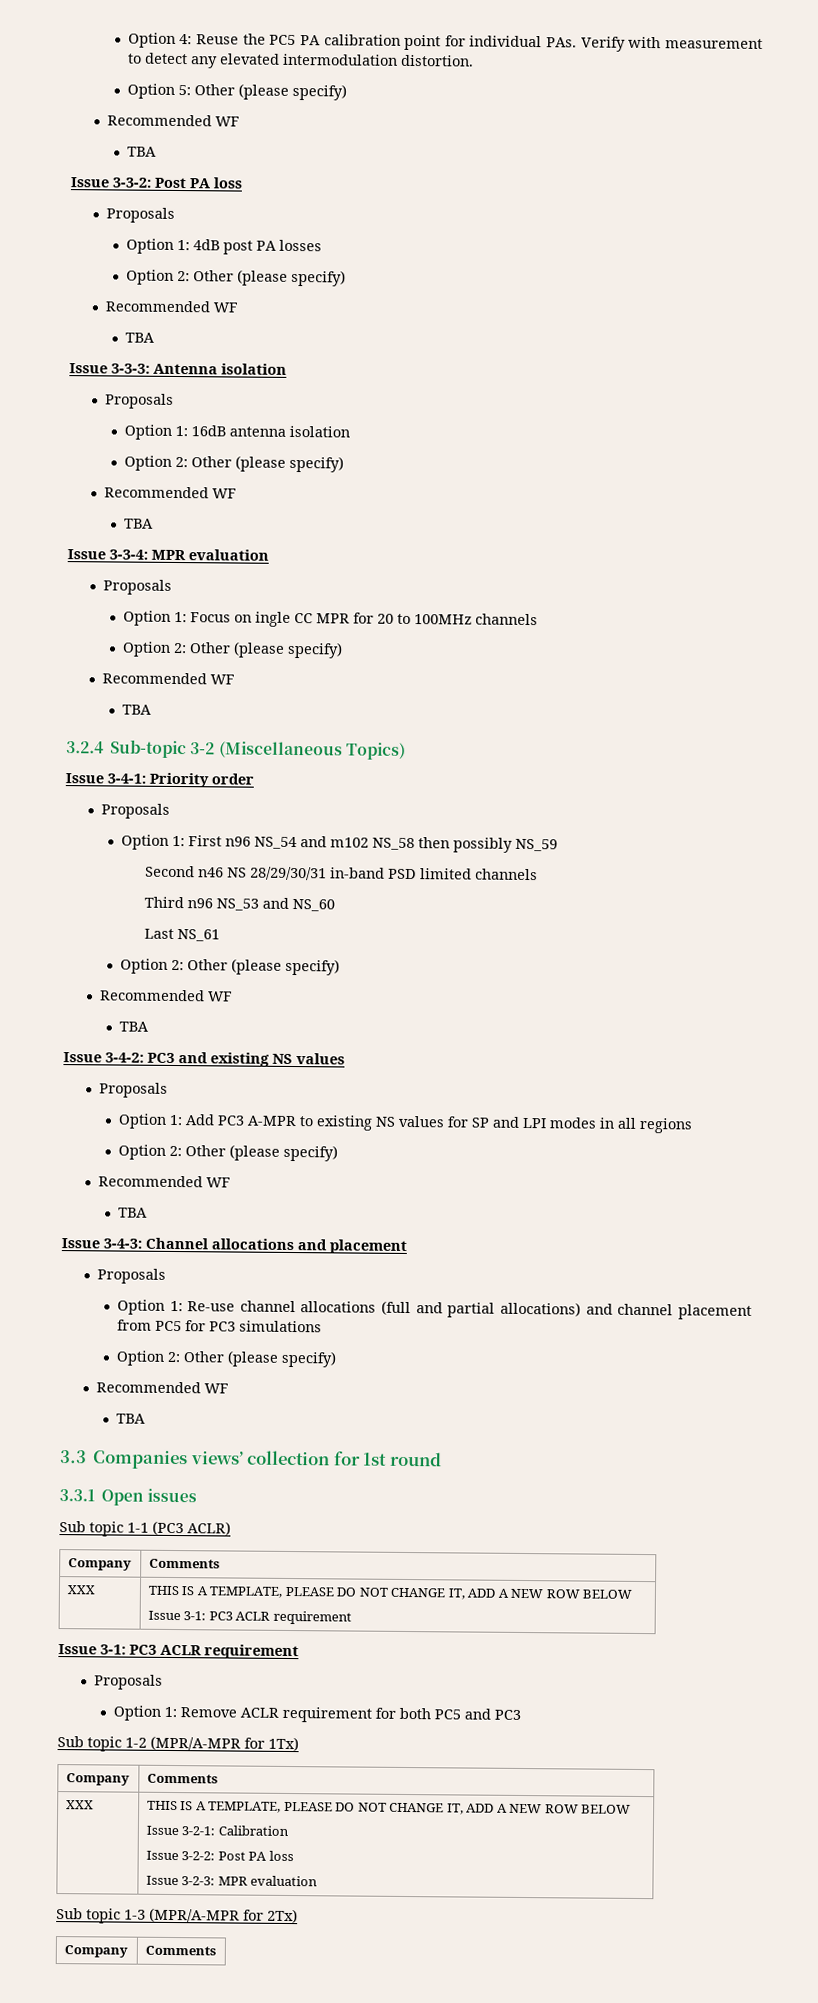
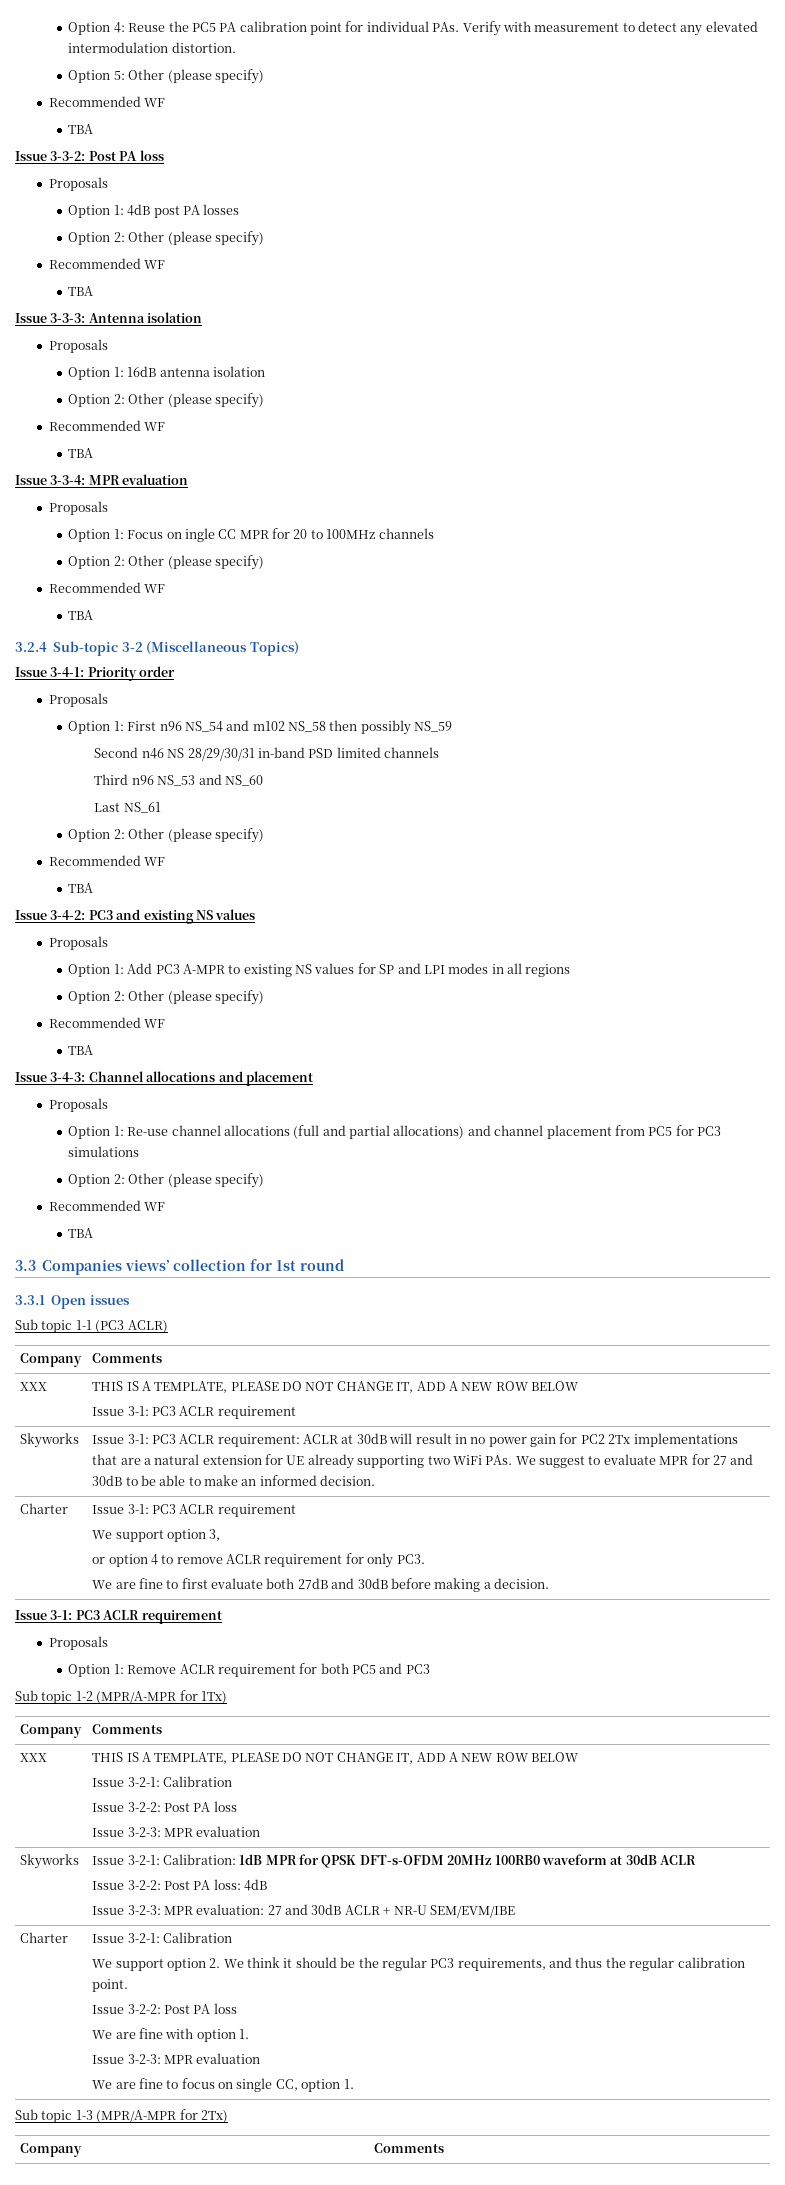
(352, 1617) none -> [20,1433,80,1448] [92,1433,738,1447] [92,1454,754,1469] [92,1475,376,1486] [20,1503,69,1514] [92,1504,296,1517] [92,1529,221,1542] [92,1553,425,1568] [92,1578,549,1592] // Skyworks | Issue 3-1: PC3 ACLR requirement: ACLR at 30dB will result in no power gain for PC2 2Tx implementations that are a natural extension for UE already supporting two WiFi PAs. We suggest to evaluate MPR for 27 and 30dB to be able to make an informed decision. // Charter | Issue 3-1: PC3 ACLR requirement // We support option 3, // or option 4 to remove ACLR requirement for only PC3. // We are fine to first evaluate both 27dB and 30dB before making a decision.
(319, 1881) none -> [20,1854,80,1869] [92,1854,696,1868] [92,1879,267,1891] [92,1904,515,1918] [20,1932,69,1943] [92,1932,232,1943] [92,1957,745,1971] [92,1979,129,1992] [92,2003,237,2014] [92,2028,249,2042] [92,2053,261,2064] [92,2078,354,2092] // Skyworks | Issue 3-2-1: Calibration: 1dB MPR for QPSK DFT-s-OFDM 20MHz 100RB0 waveform at 30dB ACLR // Issue 3-2-2: Post PA loss: 4dB // Issue 3-2-3: MPR evaluation: 27 and 30dB ACLR + NR-U SEM/EVM/IBE // Charter | Issue 3-2-1: Calibration // We support option 2. We think it should be the regular PC3 requirements, and thus the regular calibration point. // Issue 3-2-2: Post PA loss // We are fine with option 1. // Issue 3-2-3: MPR evaluation // We are fine to focus on single CC, option 1.

